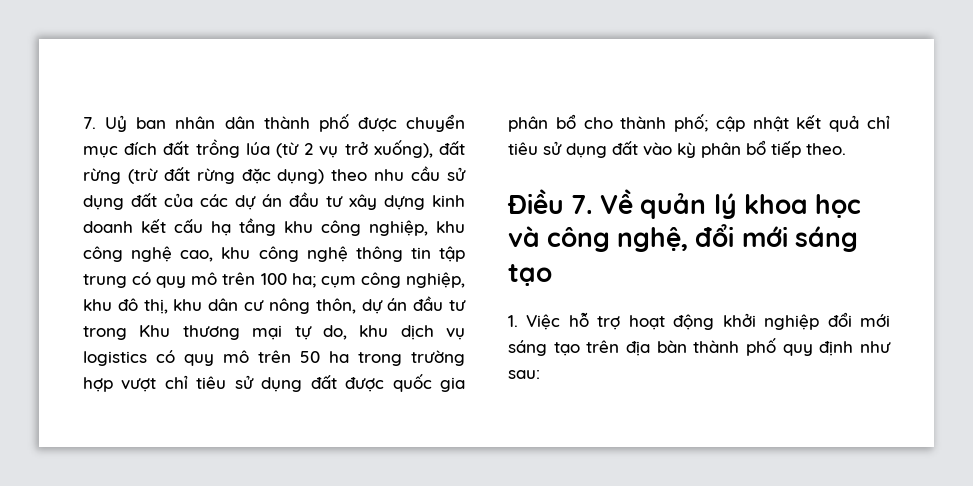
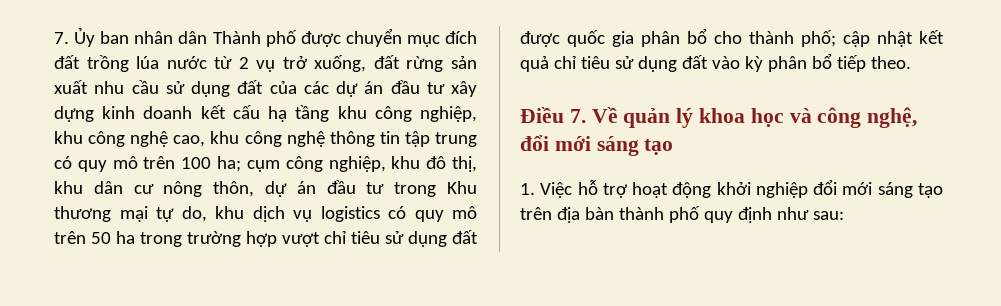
[83,115,128,132] 7. Uỷ -> [54,27,96,47] 7. Ủy
[263,116,310,129] thành -> [212,31,261,44] Thành
[276,142,299,158] (từ -> [166,56,233,69] nước từ
[373,140,465,158] [83,167,368,184] xuống), đất rừng (trừ đất rừng đặc dụng) theo -> [314,55,478,72] [54,80,88,94] xuống, đất rừng sản xuất

